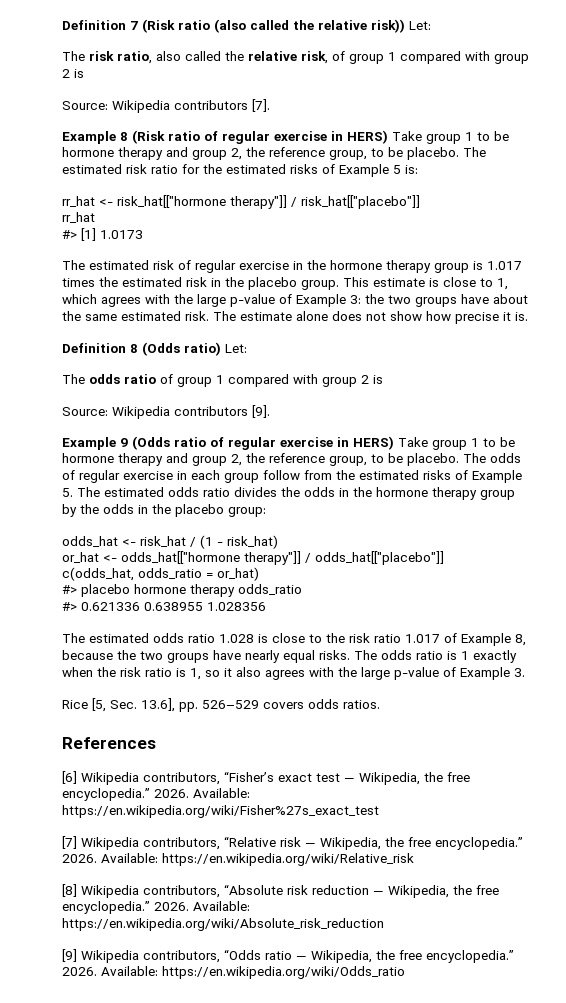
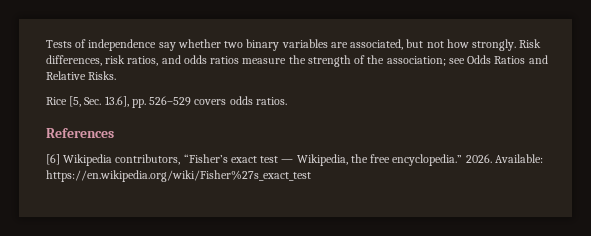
[62,19,431,33] [62,51,529,64] [62,69,84,78] [62,99,270,113] [62,130,509,144] [62,147,486,160] [62,164,418,177] [62,195,420,209] [62,212,95,223] [62,228,143,241] [62,260,522,273] [62,277,508,290] [62,294,528,307] [62,311,528,324] [62,342,247,356] [62,374,383,387] [62,405,270,419] [62,436,515,450] [62,453,521,466] [62,470,522,483] [62,487,515,500] [62,504,266,517] [62,535,278,549] [62,551,444,565] [62,567,259,581] [62,584,302,597] [62,602,266,611] [62,633,526,646] [62,650,517,663] [62,667,525,680] Definition 7 (Risk ratio (also called the relative risk)) Let: // The risk ratio, also called the relative risk, of group 1 compared with group 2 is // Source: Wikipedia contributors [7]. // Example 8 (Risk ratio of regular exercise in HERS) Take group 1 to be hormone therapy and group 2, the reference group, to be placebo. The estimated risk ratio for the estimated risks of Example 5 is: // rr_hat <- risk_hat[["hormone therapy"]] / risk_hat[["placebo"]] // rr_hat // #> [1] 1.0173 // The estimated risk of regular exercise in the hormone therapy group is 1.017 times the estimated risk in the placebo group. This estimate is close to 1, which agrees with the large p-value of Example 3: the two groups have about the same estimated risk. The estimate alone does not show how precise it is. // Definition 8 (Odds ratio) Let: // The odds ratio of group 1 compared with group 2 is // Source: Wikipedia contributors [9]. // Example 9 (Odds ratio of regular exercise in HERS) Take group 1 to be hormone therapy and group 2, the reference group, to be placebo. The odds of regular exercise in each group follow from the estimated risks of Example 5. The estimated odds ratio divides the odds in the hormone therapy group by the odds in the placebo group: // odds_hat <- risk_hat / (1 - risk_hat) // or_hat <- odds_hat[["hormone therapy"]] / odds_hat[["placebo"]] // c(odds_hat, odds_ratio = or_hat) // #> placebo hormone therapy odds_ratio // #> 0.621336 0.638955 1.028356 // The estimated odds ratio 1.028 is close to the risk ratio 1.017 of Example 8, because the two groups have nearly equal risks. The odds ratio is 1 exactly when the risk ratio is 1, so it also agrees with the large p-value of Example 3. -> [46,39,542,51] [46,55,548,67] [46,71,117,80] Tests of independence say whether two binary variables are associated, but not how strongly. Risk differences, risk ratios, and odds ratios measure the strength of the association; see Odds Ratios and Relative Risks.
[62,836,523,850] [62,853,414,866] [62,884,499,898] [62,901,250,914] [62,918,384,931] [62,949,514,963] [62,966,405,979] // [7] Wikipedia contributors, “Relative risk — Wikipedia, the free encyclopedia.” 2026. Available: https://en.wikipedia.org/wiki/Relative_risk // [8] Wikipedia contributors, “Absolute risk reduction — Wikipedia, the free encyclopedia.” 2026. Available: https://en.wikipedia.org/wiki/Absolute_risk_reduction // [9] Wikipedia contributors, “Odds ratio — Wikipedia, the free encyclopedia.” 2026. Available: https://en.wikipedia.org/wiki/Odds_ratio -> (311, 176) none

